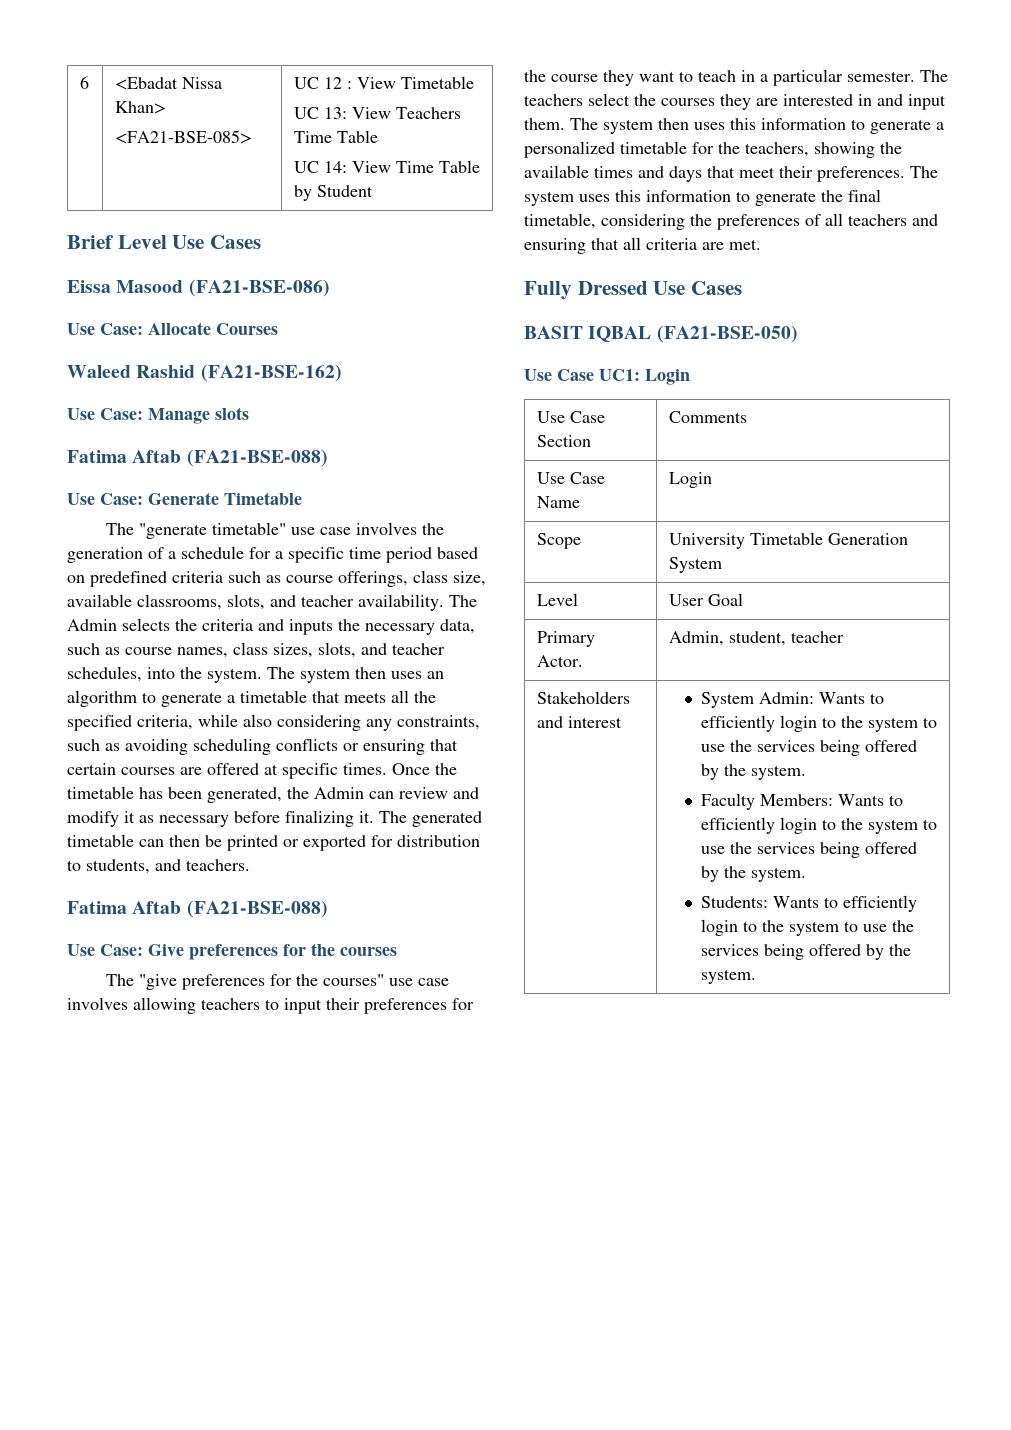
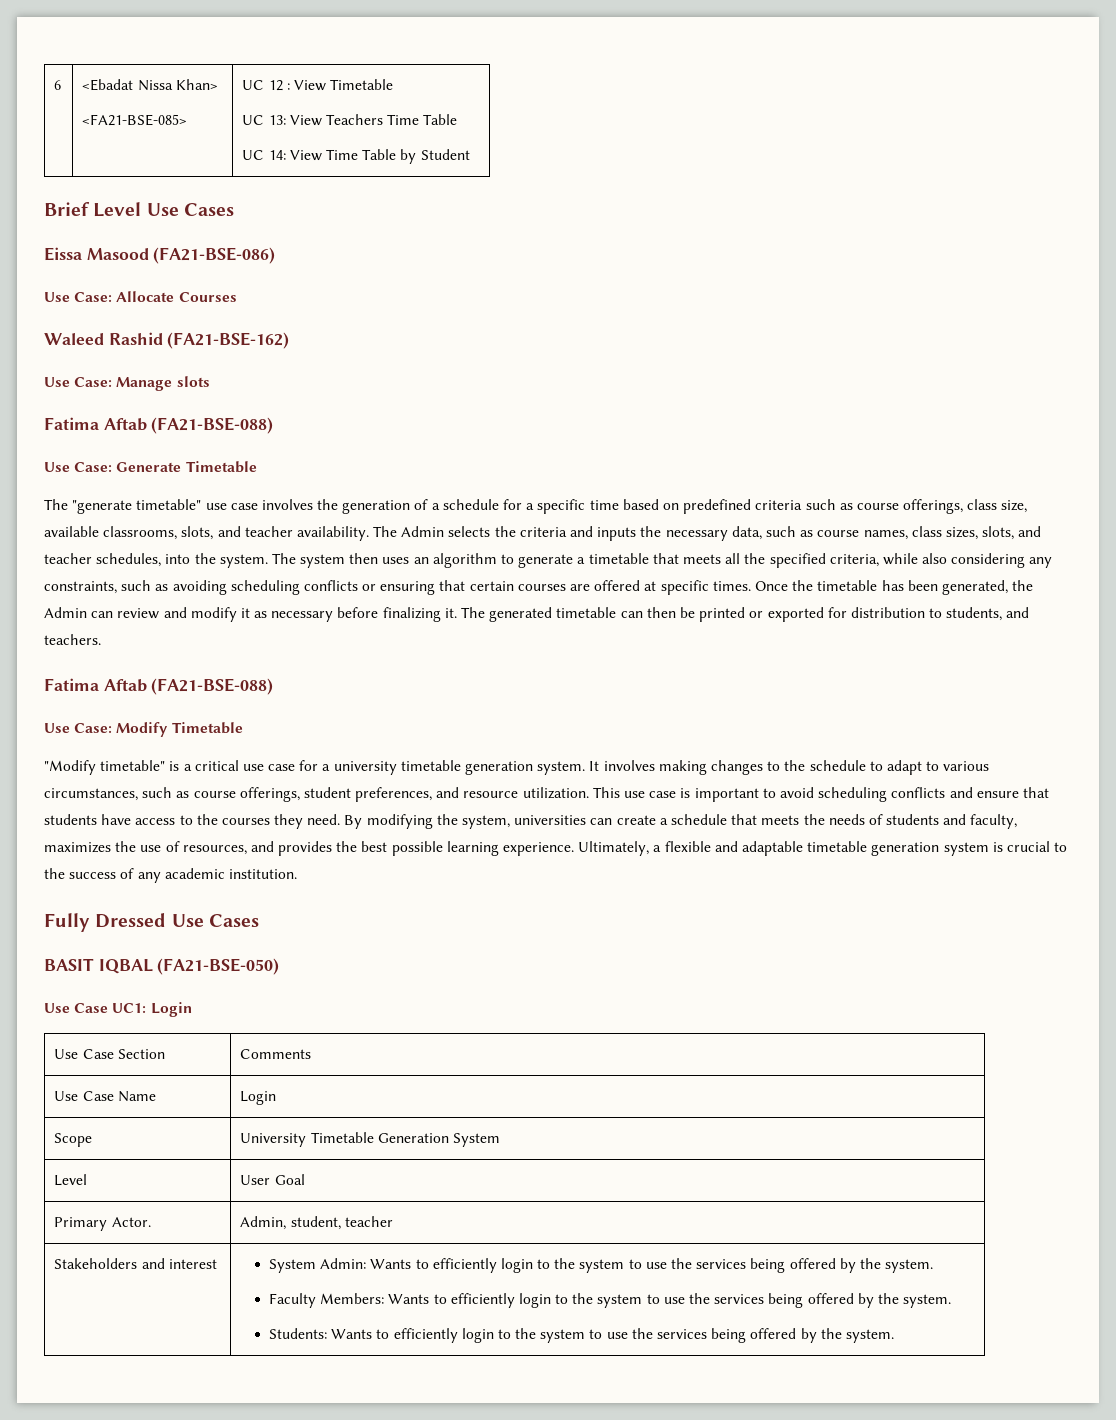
[386,547,432,563] period -> (619, 505) none
[148,943,397,960] [105,974,449,990] [67,997,474,1014] [524,69,948,86] [524,93,946,110] [524,118,944,134] [524,141,902,158] [524,165,938,182] [524,189,881,206] [524,213,938,230] [524,237,761,254] Give preferences for the courses // The "give preferences for the courses" use case involves allowing teachers to input their preferences for the course they want to teach in a particular semester. The teachers select the courses they are interested in and input them. The system then uses this information to generate a personalized timetable for the teachers, showing the available times and days that meet their preferences. The system uses this information to generate the final timetable, considering the preferences of all teachers and ensuring that all criteria are met. -> [116,722,243,737] [44,760,990,775] [44,787,1049,802] [44,814,1018,829] [44,841,1068,856] [44,868,297,883] Modify Timetable // "Modify timetable" is a critical use case for a university timetable generation system. It involves making changes to the schedule to adapt to various circumstances, such as course offerings, student preferences, and resource utilization. This use case is important to avoid scheduling conflicts and ensure that students have access to the courses they need. By modifying the system, universities can create a schedule that meets the needs of students and faculty, maximizes the use of resources, and provides the best possible learning experience. Ultimately, a flexible and adaptable timetable generation system is crucial to the success of any academic institution.

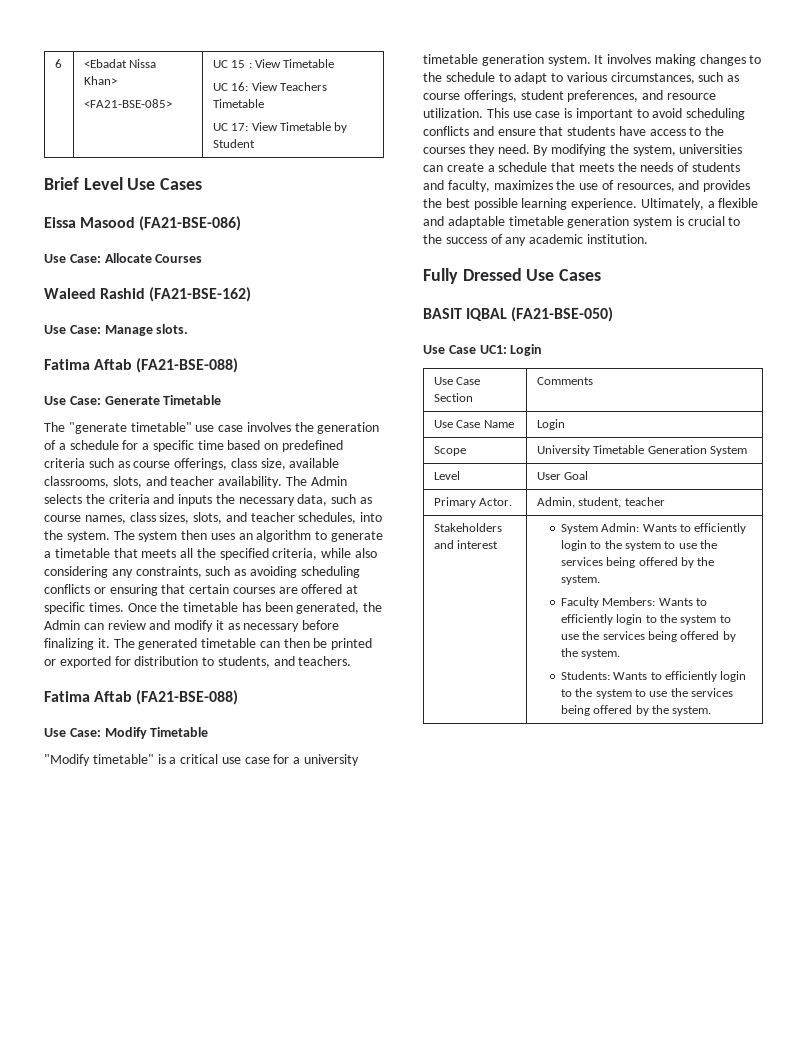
[268,80,283,91] 12 -> [231,60,246,68] 15
[268,115,286,125] 13: -> [231,82,249,91] 16:
[387,114,458,125] [242,149,397,161] Time Table // UC 14: View Time Table -> [212,99,264,108] [212,122,332,131] Timetable // UC 17: View Timetable
[176,376,210,387] slots -> [156,324,189,334] slots.

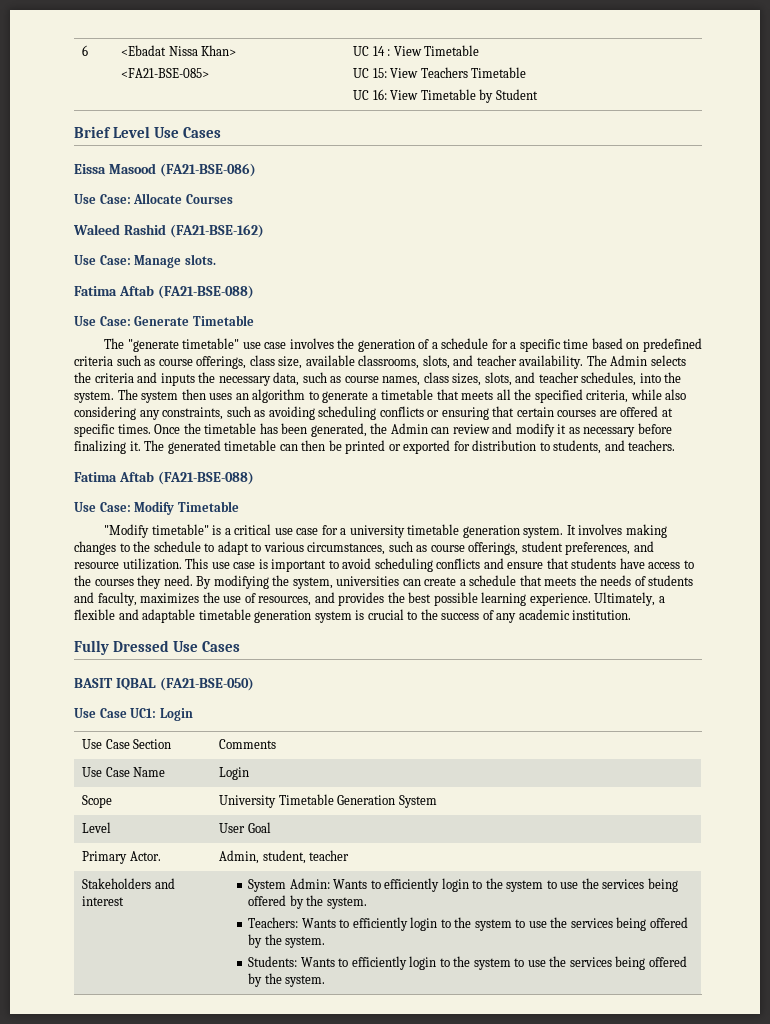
[231,60,246,68] 15 -> [372,46,385,56] 14
[231,82,249,91] 16: -> [372,68,387,78] 15:
[231,123,249,131] 17: -> [372,89,387,100] 16:
[560,597,656,608] Faculty Members: -> [248,917,299,928] Teachers:

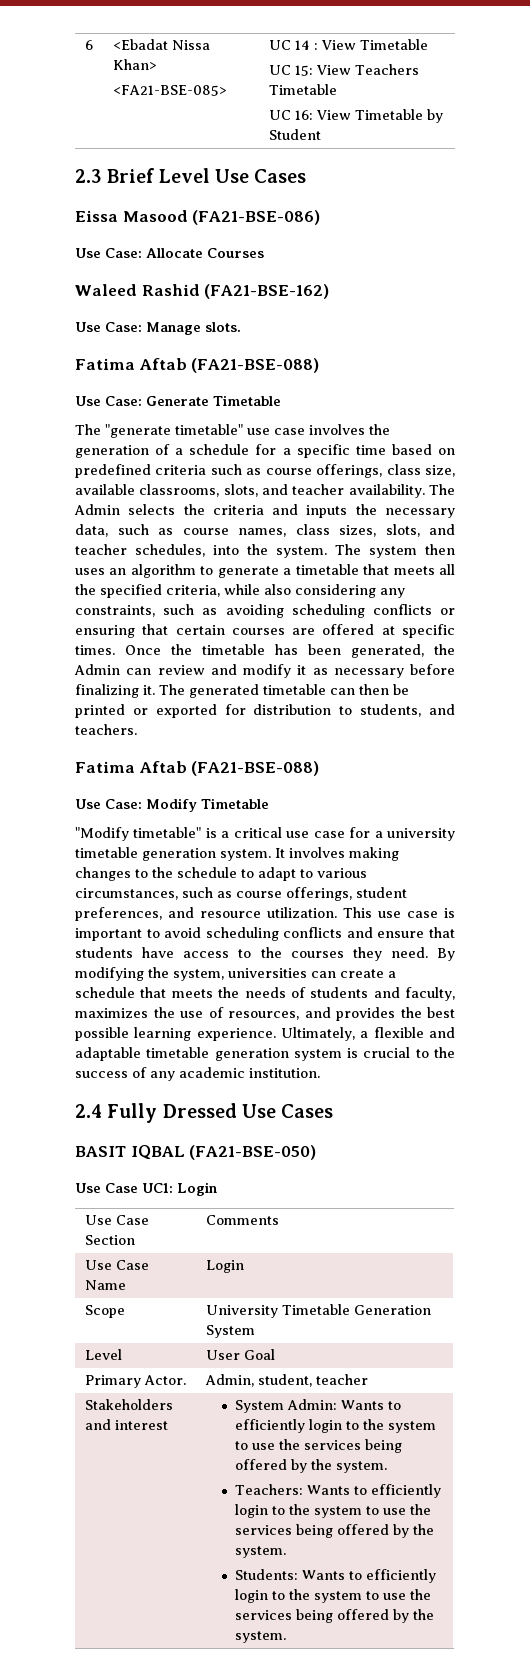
(538, 94) none -> [75,169,102,183] 2.3
(632, 615) none -> [75,1104,102,1118] 2.4

